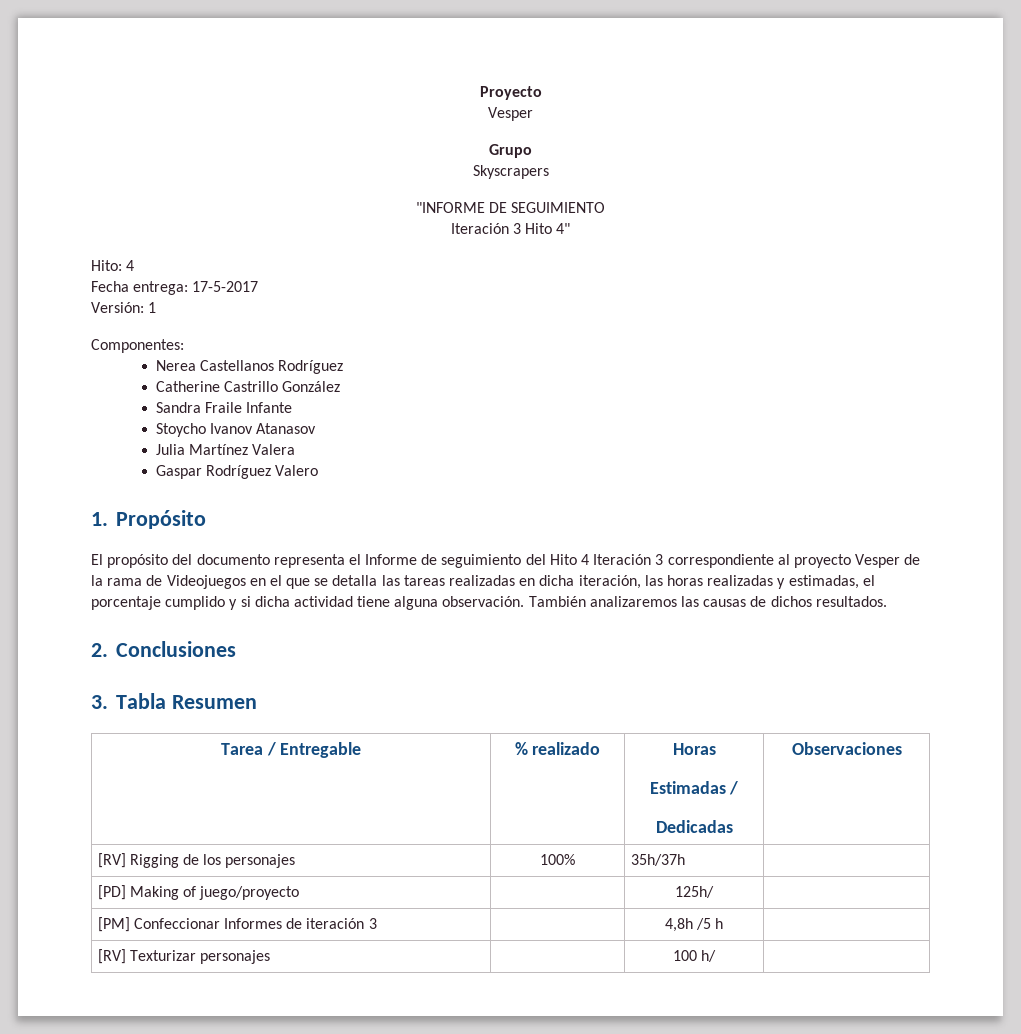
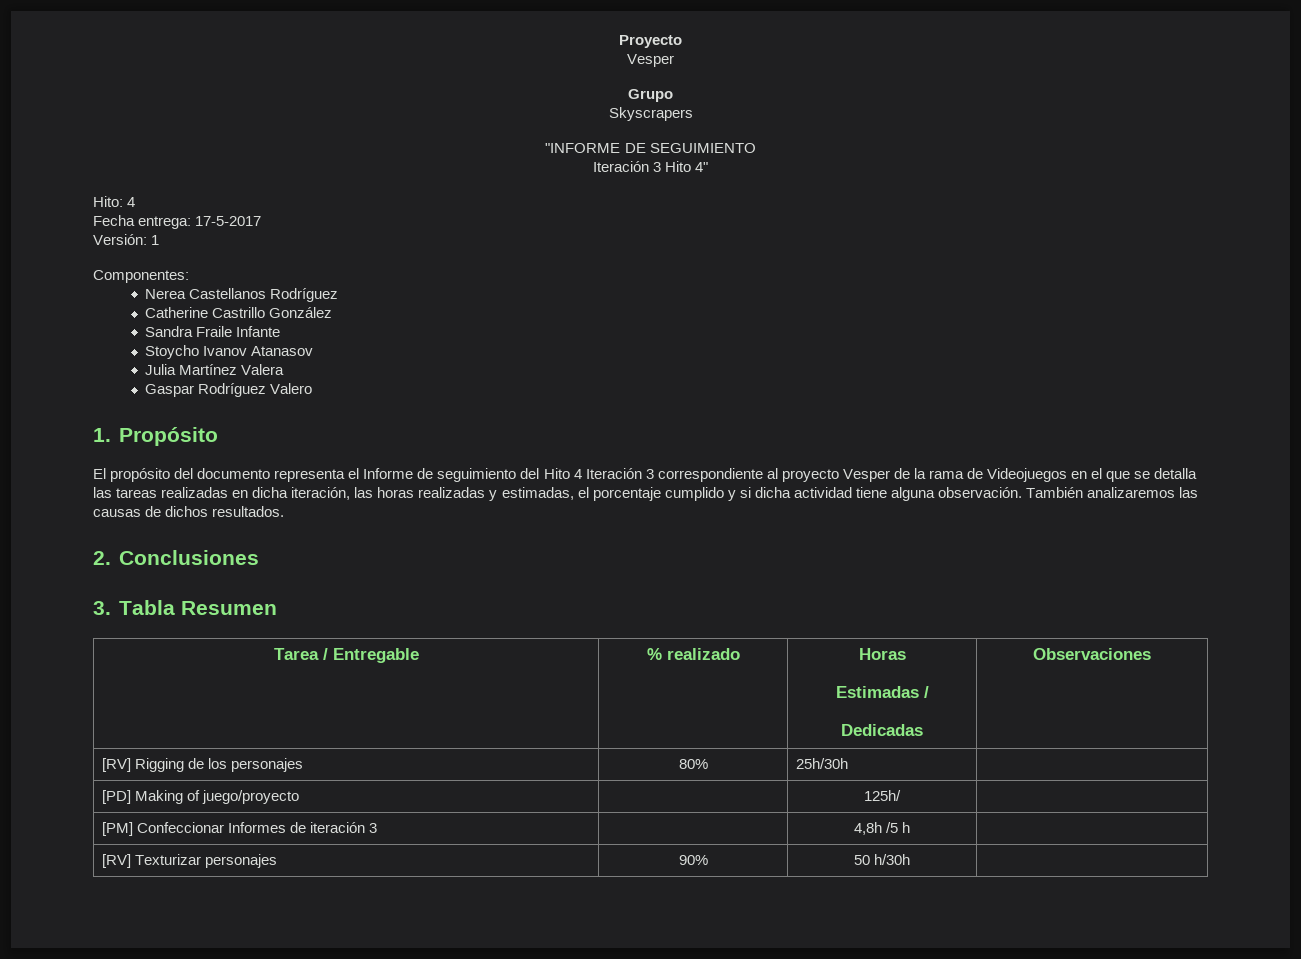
[540,854,575,865] [630,854,685,866] 100% | 35h/37h -> [678,759,708,769] [796,758,849,769] 80% | 25h/30h
[672,950,717,962] | 100 h/ -> [678,855,708,865] [853,854,911,865] 90% | 50 h/30h

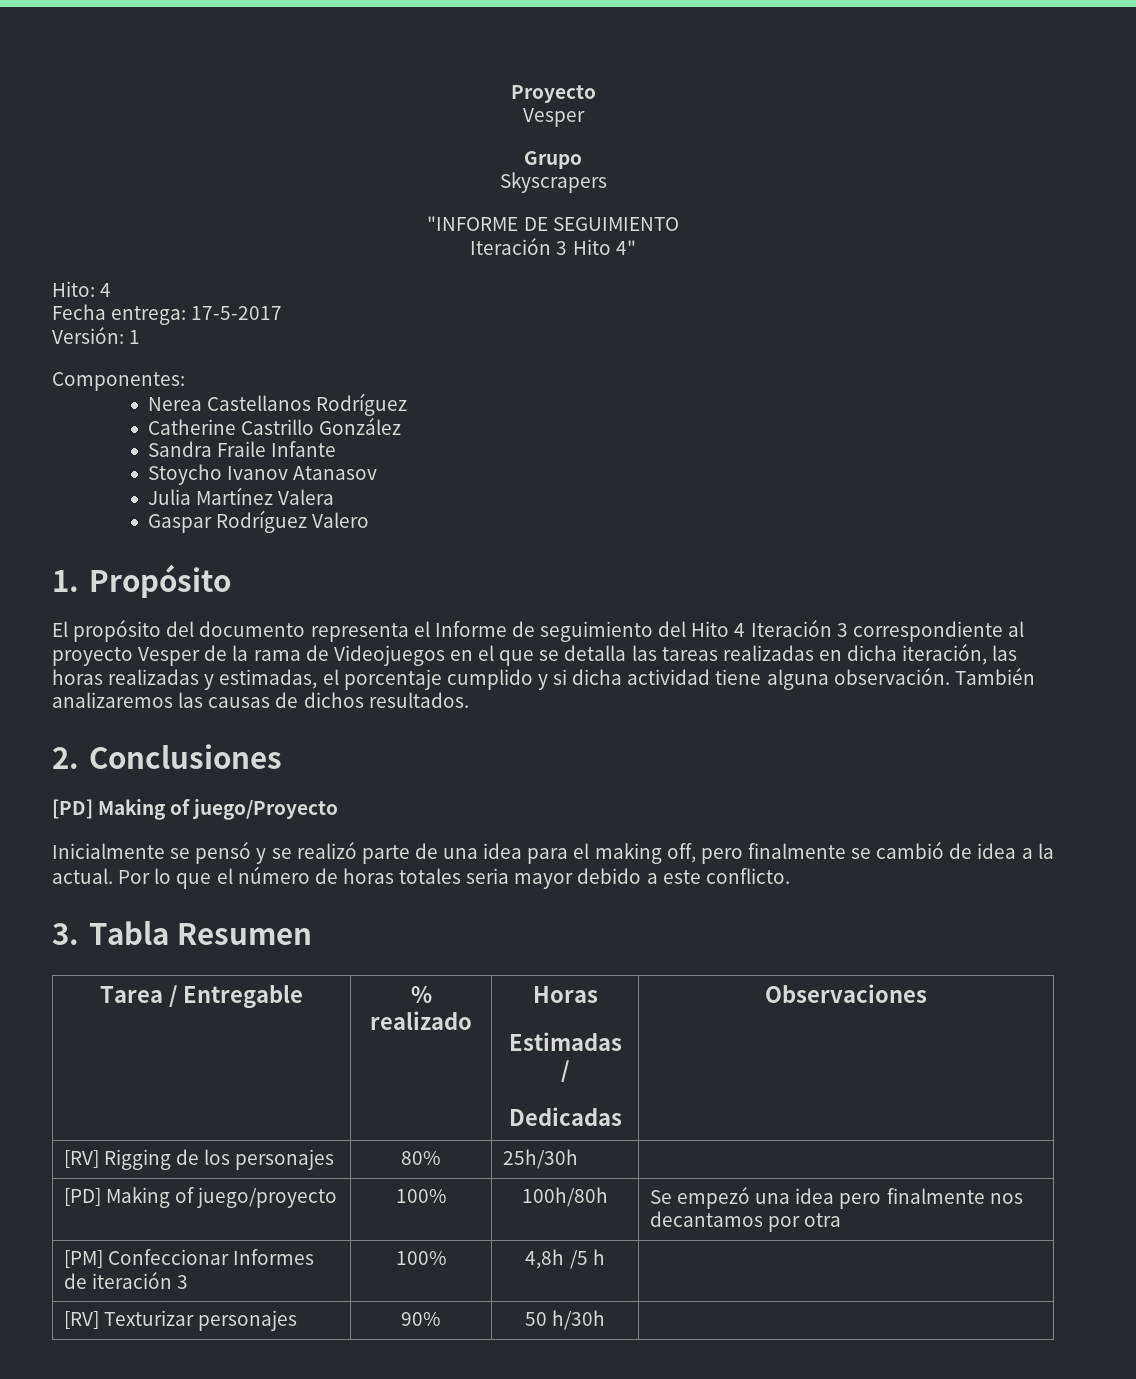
(259, 557) none -> [52,799,339,820] [52,842,1054,864] [52,866,790,889] // [PD] Making of juego/Proyecto // Inicialmente se pensó y se realizó parte de una idea para el making off, pero finalmente se cambió de idea a la actual. Por lo que el número de horas totales seria mayor debido a este conflicto.
[864,790,901,801] | 125h/ | -> [395,1189,447,1203] [522,1187,608,1207] [649,1187,1023,1209] [649,1211,842,1232] 100% | 100h/80h | Se empezó una idea pero finalmente nos decantamos por otra
(378, 828) none -> [395,1251,447,1265] 100%

